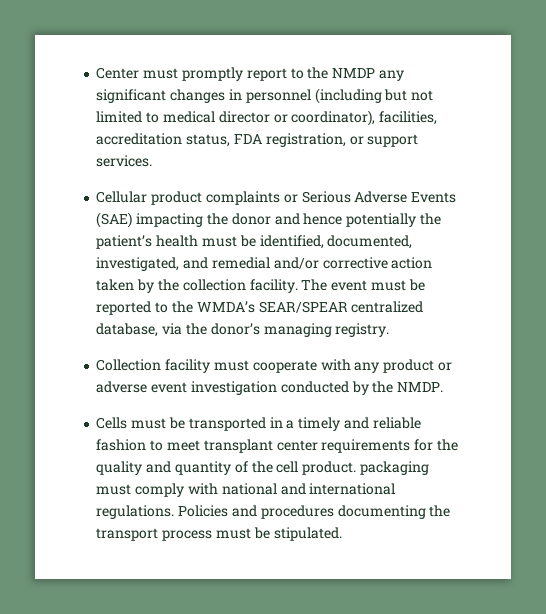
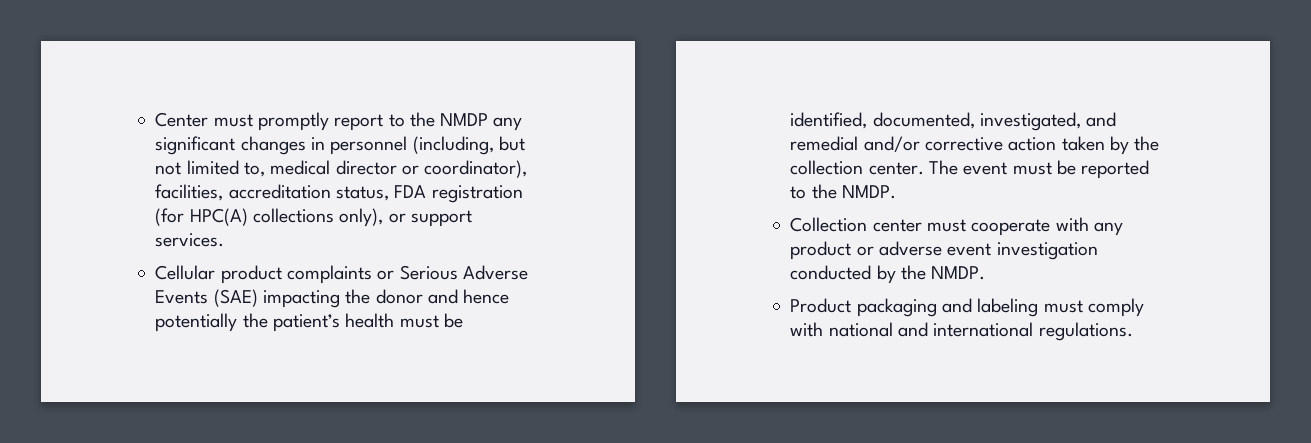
[314,88,382,104] (including -> [412,136,494,155] (including,
[146,112,160,123] to -> [243,162,265,177] to,
[265,133,346,147] registration, -> [431,185,523,203] [155,208,384,227] registration (for HPC(A) collections only),
[249,279,298,293] facility. -> [868,162,924,175] center.
[196,301,424,313] [96,323,390,337] WMDA’s SEAR/SPEAR centralized database, via the donor’s managing registry. -> [841,185,896,199] NMDP.
[165,359,211,373] facility -> [872,219,922,232] center
[96,417,421,431] [96,439,458,453] [96,461,429,475] Cells must be transported in a timely and reliable fashion to meet transplant center requirements for the quality and quantity of the cell product. packaging -> [790,298,1039,317] Product packaging and labeling
[178,505,451,519] [96,527,342,541] Policies and procedures documenting the transport process must be stipulated. -> (1133, 331) none

